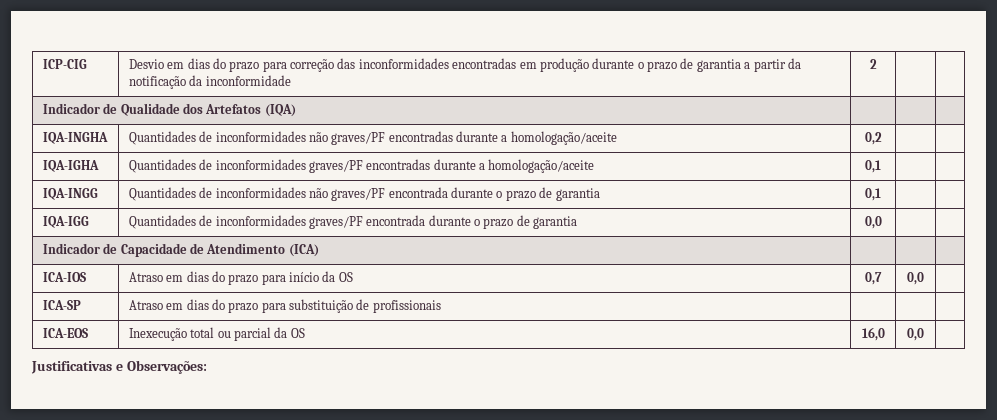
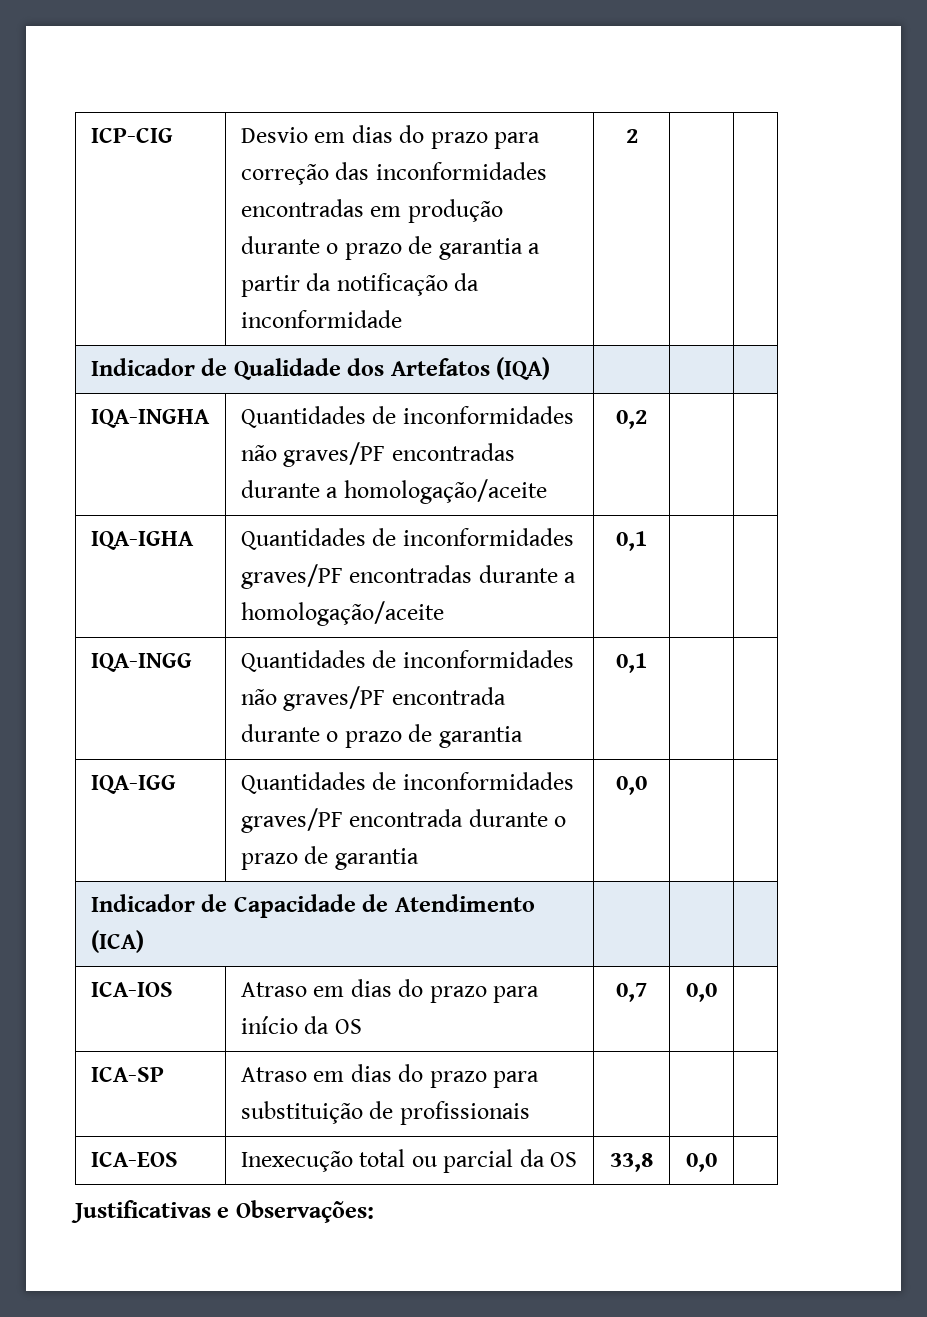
[861,327,885,341] 16,0 -> [610,1153,653,1172] 33,8

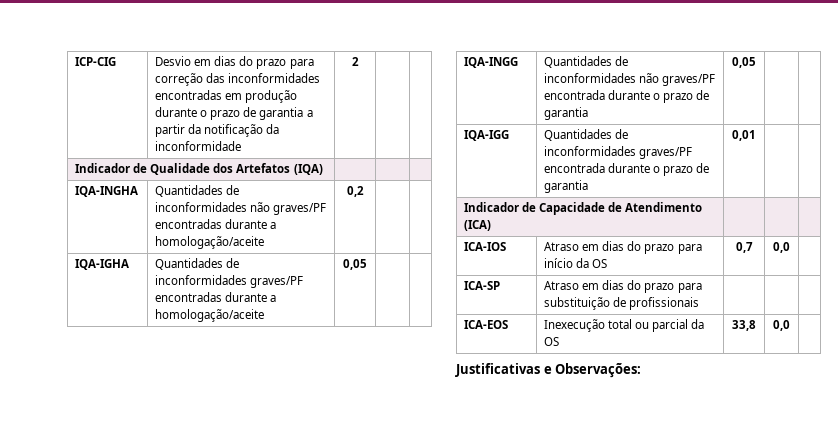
[616,531,647,551] 0,1 -> [343,259,367,270] 0,05
[616,653,647,673] 0,1 -> [732,57,756,68] 0,05
[616,776,647,795] 0,0 -> [732,130,756,141] 0,01

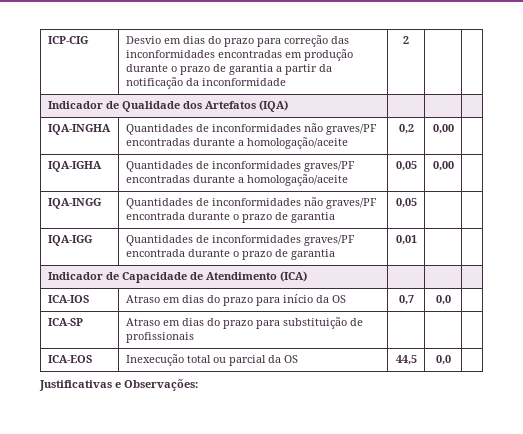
(364, 191) none -> [432,124,454,134] 0,00
(367, 264) none -> [432,161,454,171] 0,00
[732,320,756,331] 33,8 -> [395,355,417,365] 44,5

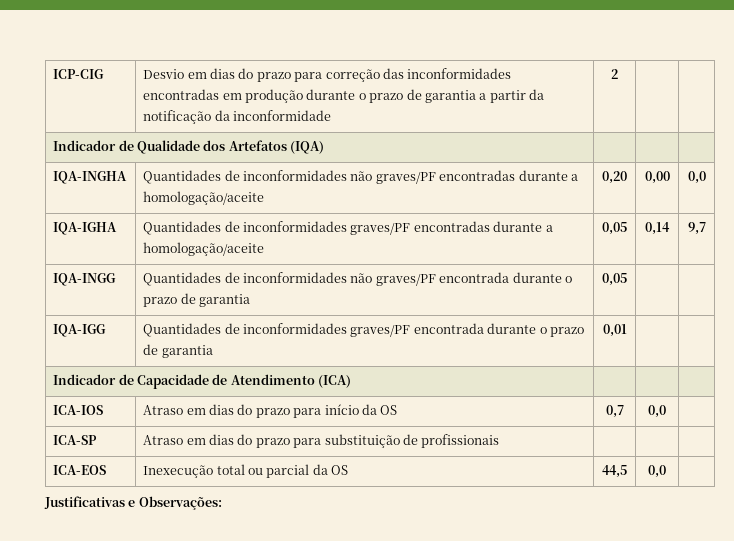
[398,124,414,134] [432,124,454,134] 0,2 | 0,00 | -> [602,171,627,184] [644,171,670,184] [687,171,706,184] 0,20 | 0,00 | 0,0
[432,161,454,171] 0,00 | -> [645,222,670,235] [687,222,706,235] 0,14 | 9,7

